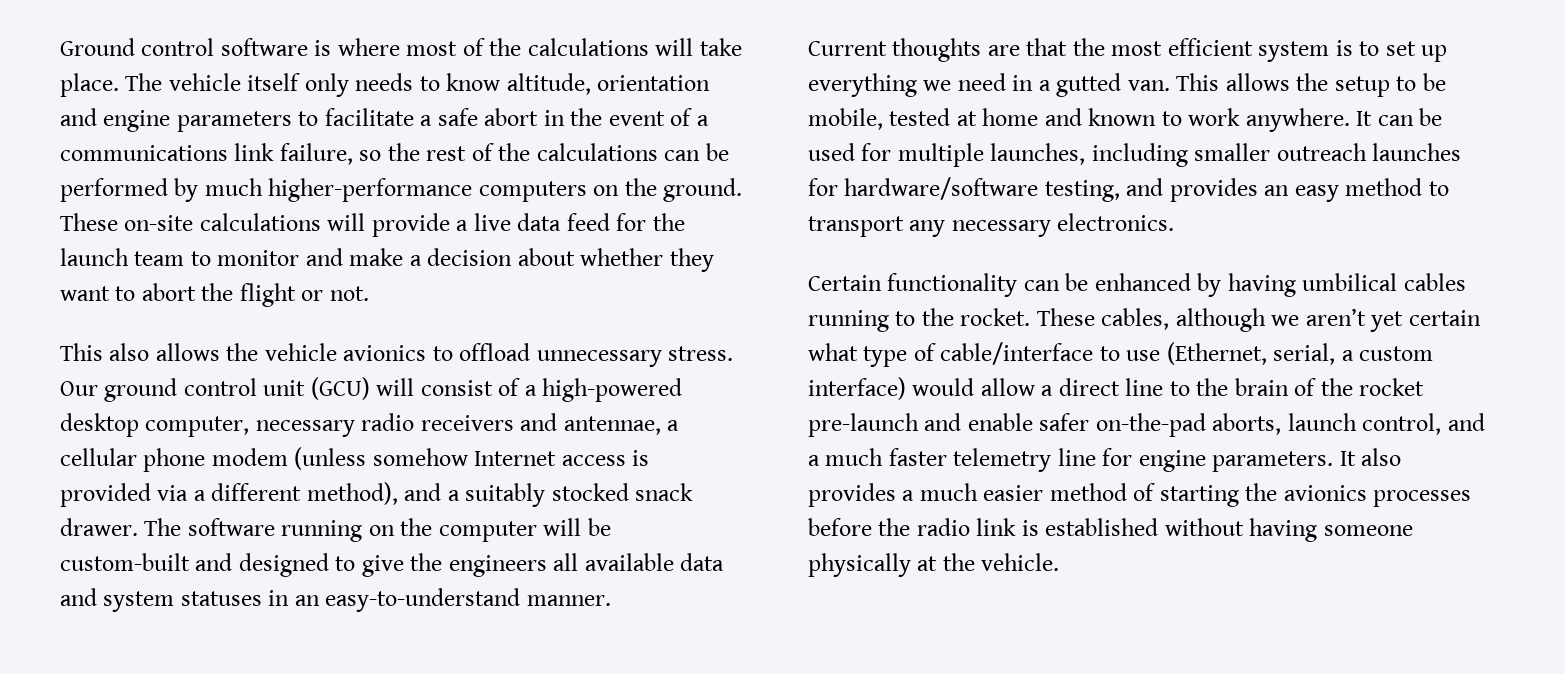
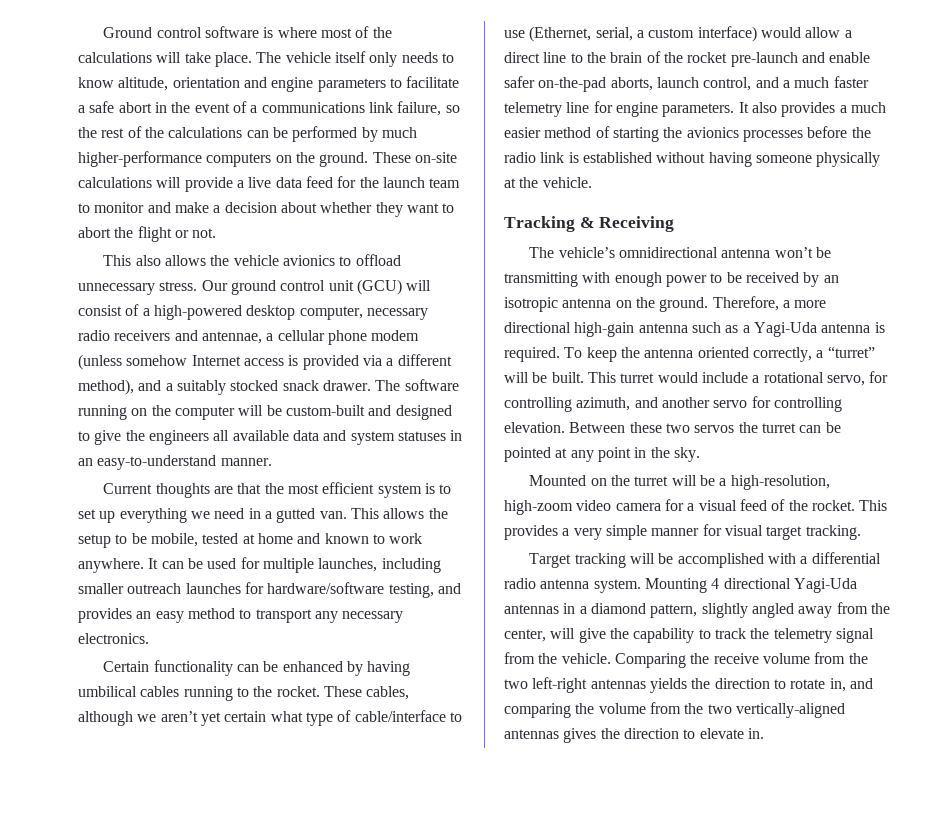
(1060, 562) none -> [504,216,675,232] [529,247,831,258] [504,272,839,287] [504,296,827,312] [504,322,885,337] [504,346,875,362] [504,371,889,386] [504,396,842,412] [504,422,841,433] [504,447,700,462] [529,475,830,490] [504,499,888,515] [504,524,861,540] [529,552,881,568] [504,578,857,593] [504,602,890,618] [504,628,874,643] [504,652,868,668] [504,677,873,693] [504,702,845,718] [504,728,764,743] // Tracking & Receiving // The vehicle’s omnidirectional antenna won’t be transmitting with enough power to be received by an isotropic antenna on the ground. Therefore, a more directional high-gain antenna such as a Yagi-Uda antenna is required. To keep the antenna oriented correctly, a “turret” will be built. This turret would include a rotational servo, for controlling azimuth, and another servo for controlling elevation. Between these two servos the turret can be pointed at any point in the sky. // Mounted on the turret will be a high-resolution, high-zoom video camera for a visual feed of the rocket. This provides a very simple manner for visual target tracking. // Target tracking will be accomplished with a differential radio antenna system. Mounting 4 directional Yagi-Uda antennas in a diamond pattern, slightly angled away from the center, will give the capability to track the telemetry signal from the vehicle. Comparing the receive volume from the two left-right antennas yields the direction to rotate in, and comparing the volume from the two vertically-aligned antennas gives the direction to elevate in.

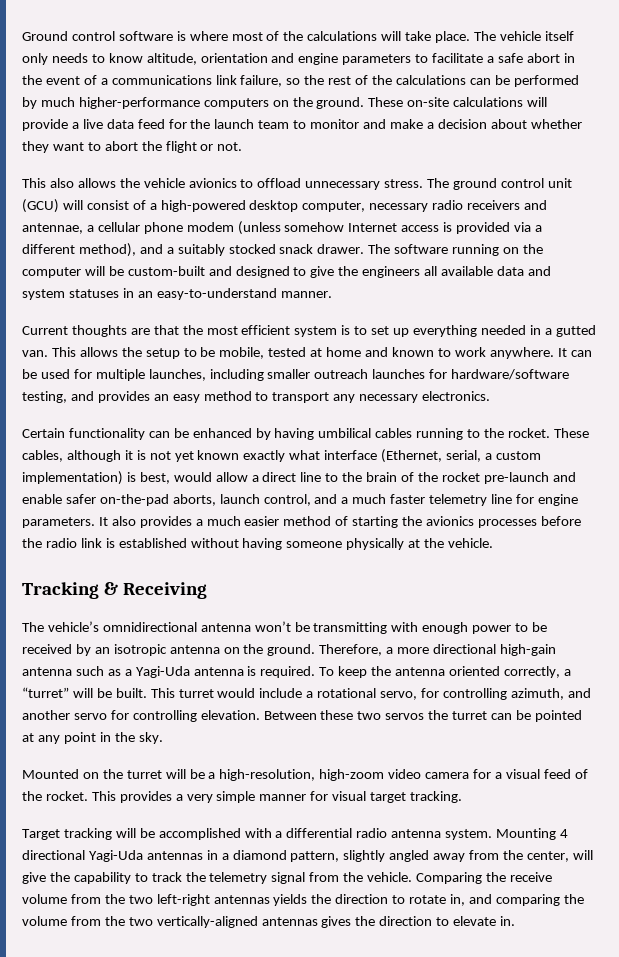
[201,280,228,291] Our -> [427,178,450,188] The
[190,508,245,519] we need -> [480,325,526,335] needed
[137,710,462,726] [504,30,525,38] we aren’t yet certain what type of cable/interface to use -> [124,450,378,462] it is not yet known exactly what interface
[697,26,757,42] interface) -> [22,471,170,485] implementation) is best,

